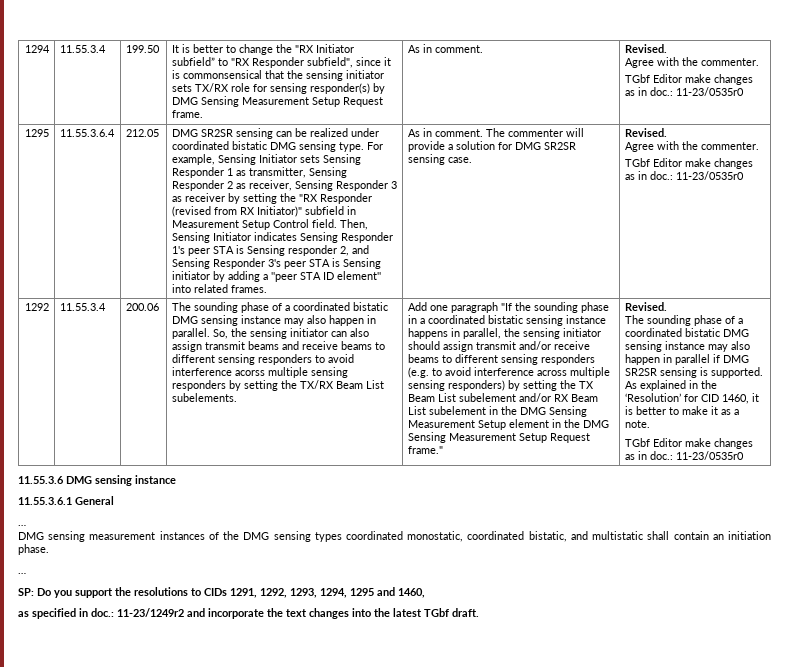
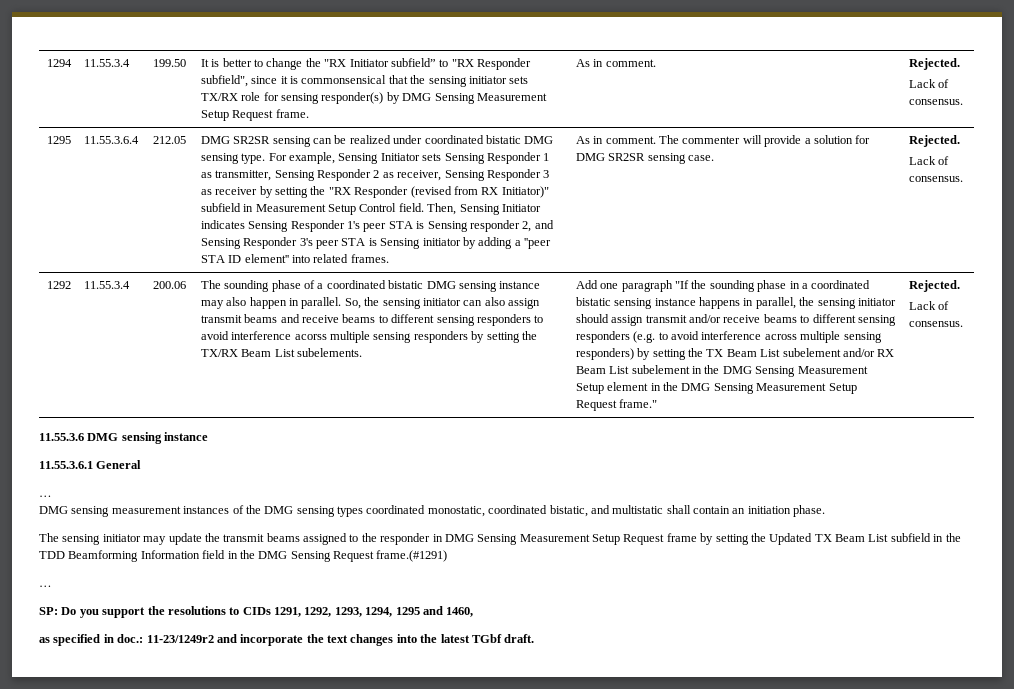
[624,44,667,53] [624,57,759,68] [624,74,753,85] [624,87,744,96] Revised. // Agree with the commenter. // TGbf Editor make changes as in doc.: 11-23/0535r0 -> [908,58,960,70] [908,79,950,88] [908,99,963,105] Rejected. // Lack of consensus.
[624,128,667,137] [624,141,759,152] [624,158,753,169] [624,171,744,180] Revised. // Agree with the commenter. // TGbf Editor make changes as in doc.: 11-23/0535r0 -> [908,135,960,147] [908,156,950,165] [908,176,963,182] Rejected. // Lack of consensus.
[624,302,667,311] [624,315,743,326] [624,328,749,337] [624,341,750,352] [624,354,749,365] [624,367,763,378] [624,380,717,391] [624,393,759,404] [624,406,739,415] [624,420,650,428] [624,438,753,449] [624,451,744,460] Revised. // The sounding phase of a coordinated bistatic DMG sensing instance may also happen in parallel if DMG SR2SR sensing is supported. As explained in the ‘Resolution’ for CID 1460, it is better to make it as a note. // TGbf Editor make changes as in doc.: 11-23/0535r0 -> [908,280,960,292] [908,301,950,310] [908,321,963,327] Rejected. // Lack of consensus.
(49, 549) none -> [39,533,961,545] [39,550,448,562] // The sensing initiator may update the transmit beams assigned to the responder in DMG Sensing Measurement Setup Request frame by setting the Updated TX Beam List subfield in the TDD Beamforming Information field in the DMG Sensing Request frame.(#1291)

